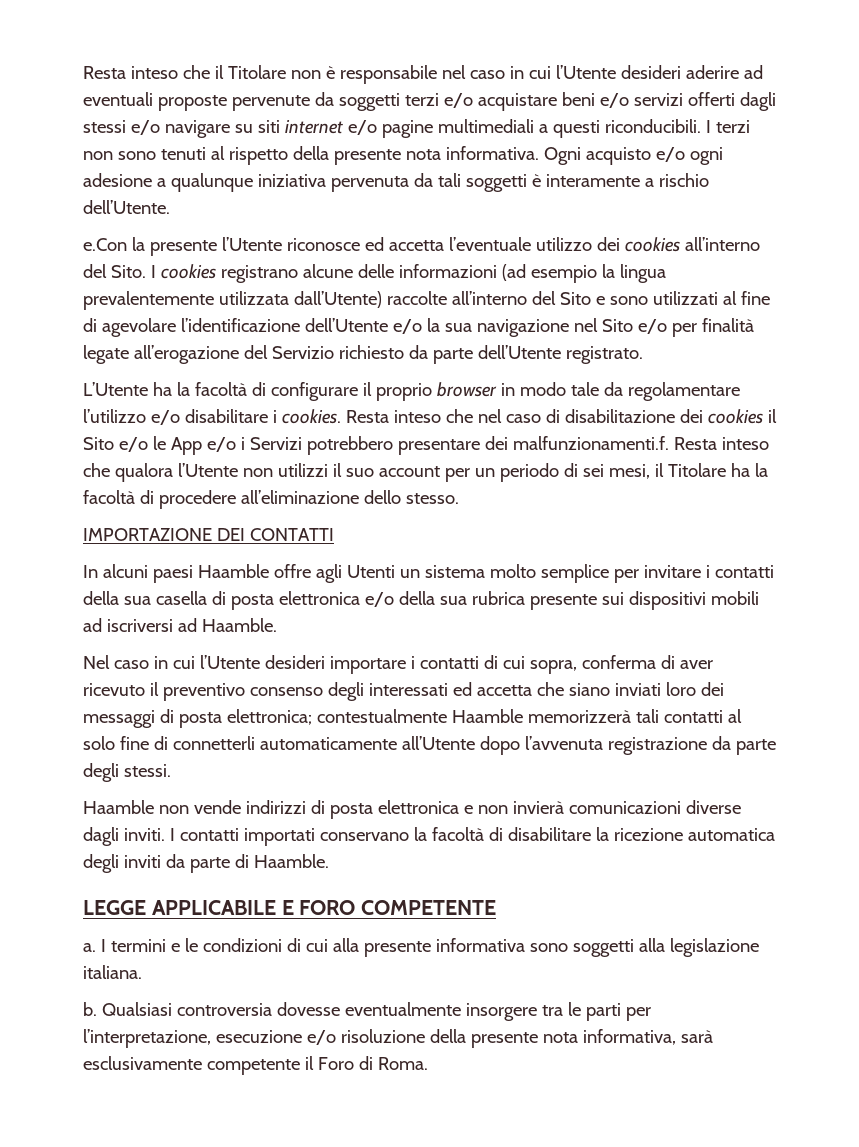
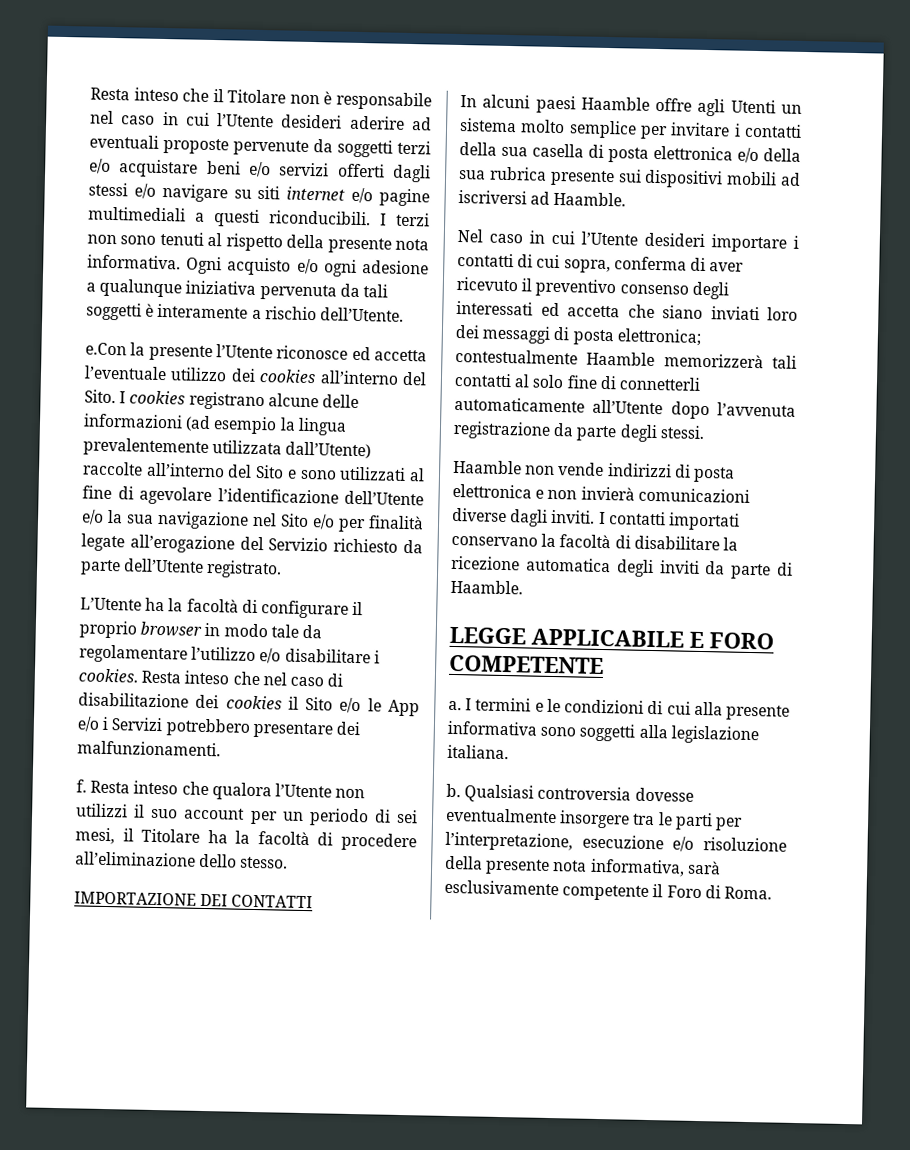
[512,436,669,450] malfunzionamenti.f. -> [77,740,221,757] [76,779,87,793] malfunzionamenti. // f.

